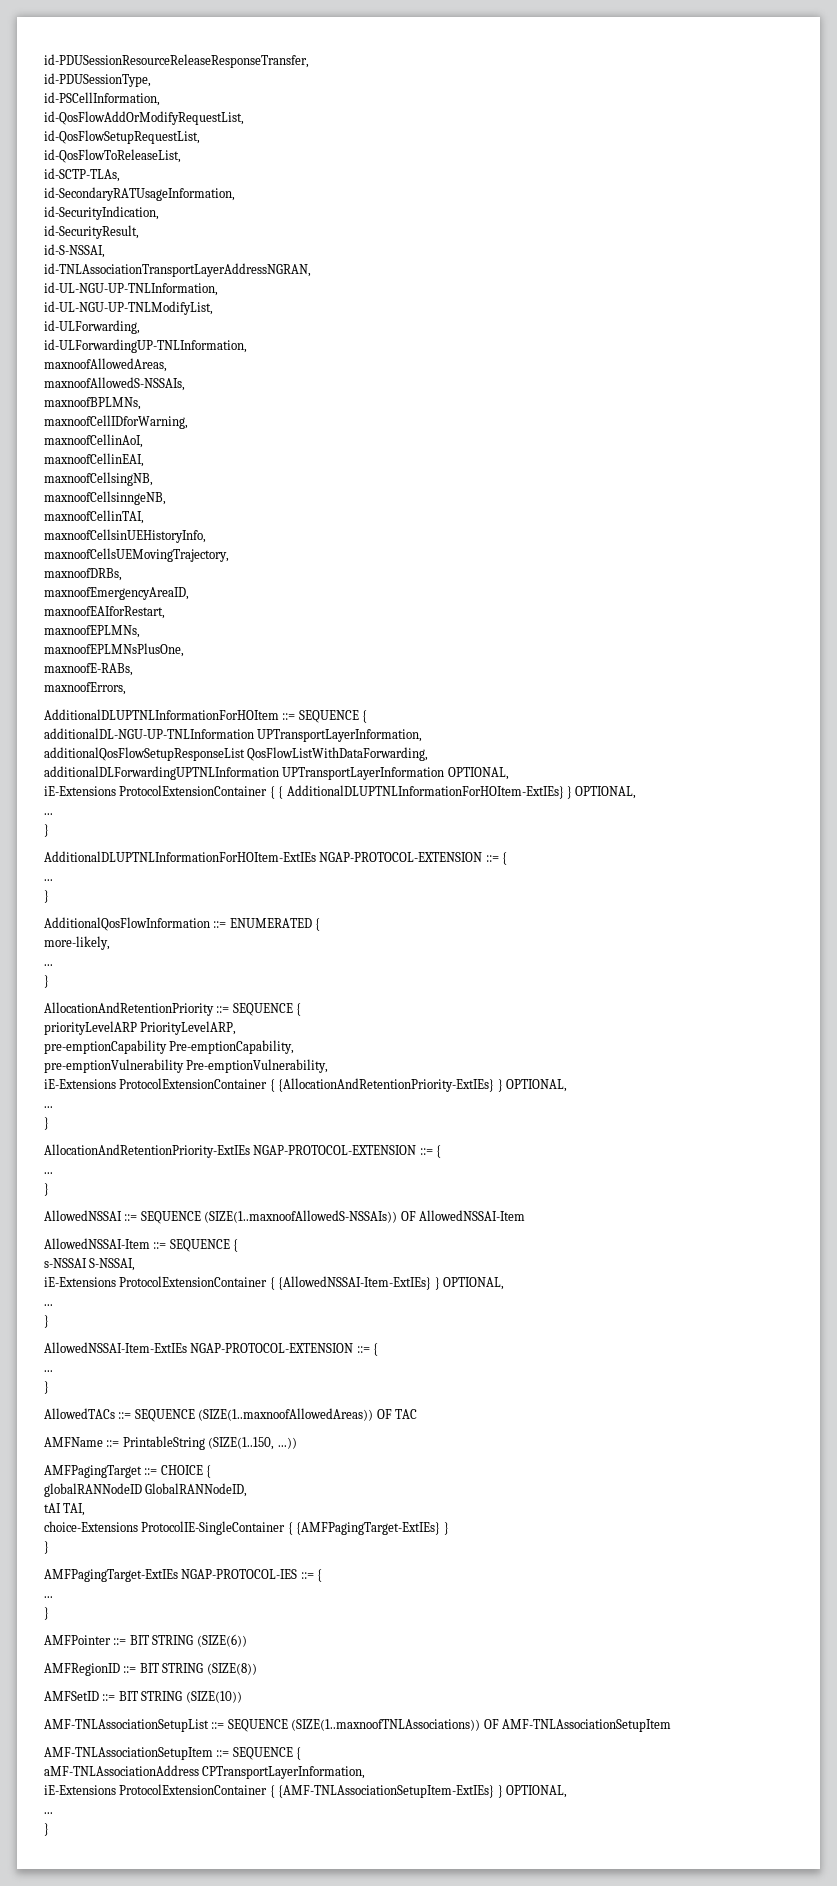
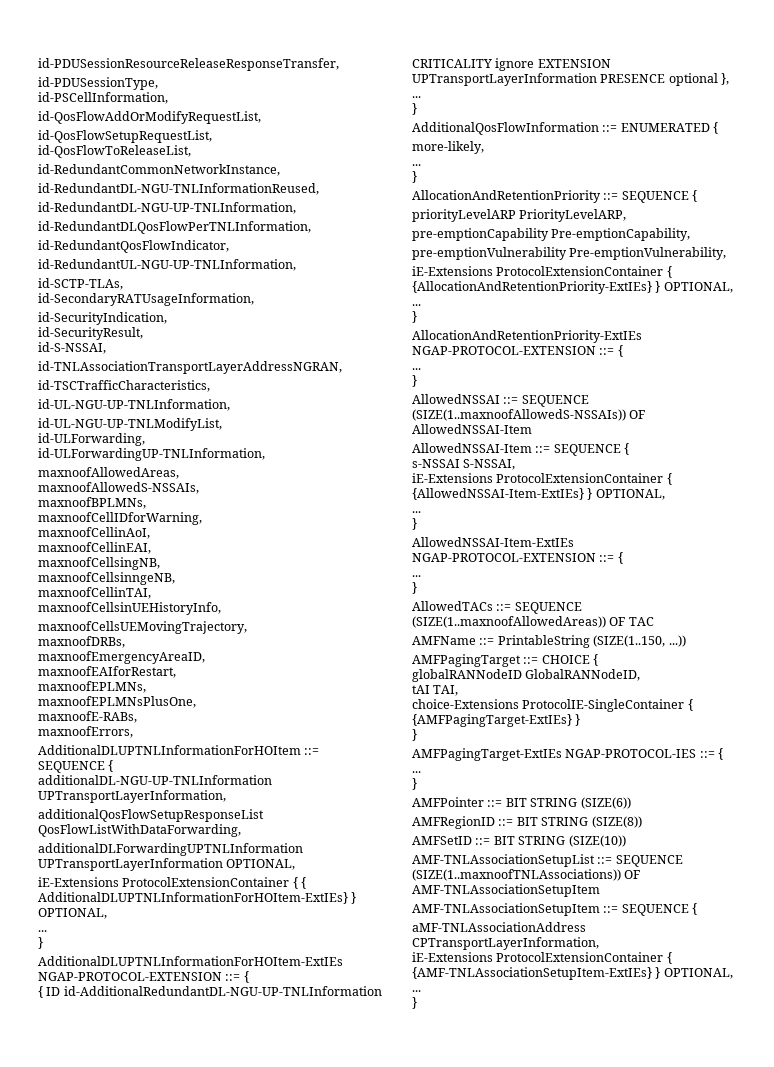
(181, 156) none -> [38,164,280,176] [38,183,319,195] [38,202,296,214] [38,221,311,234] [38,240,229,253] [38,259,296,271] // id-RedundantCommonNetworkInstance, // id-RedundantDL-NGU-TNLInformationReused, // id-RedundantDL-NGU-UP-TNLInformation, // id-RedundantDLQosFlowPerTNLInformation, // id-RedundantQosFlowIndicator, // id-RedundantUL-NGU-UP-TNLInformation,
(311, 270) none -> [38,380,210,392] // id-TSCTrafficCharacteristics,
(508, 858) none -> [38,986,382,998] [412,58,611,71] [412,73,730,86] // { ID id-AdditionalRedundantDL-NGU-UP-TNLInformation CRITICALITY ignore EXTENSION UPTransportLayerInformation PRESENCE optional },

